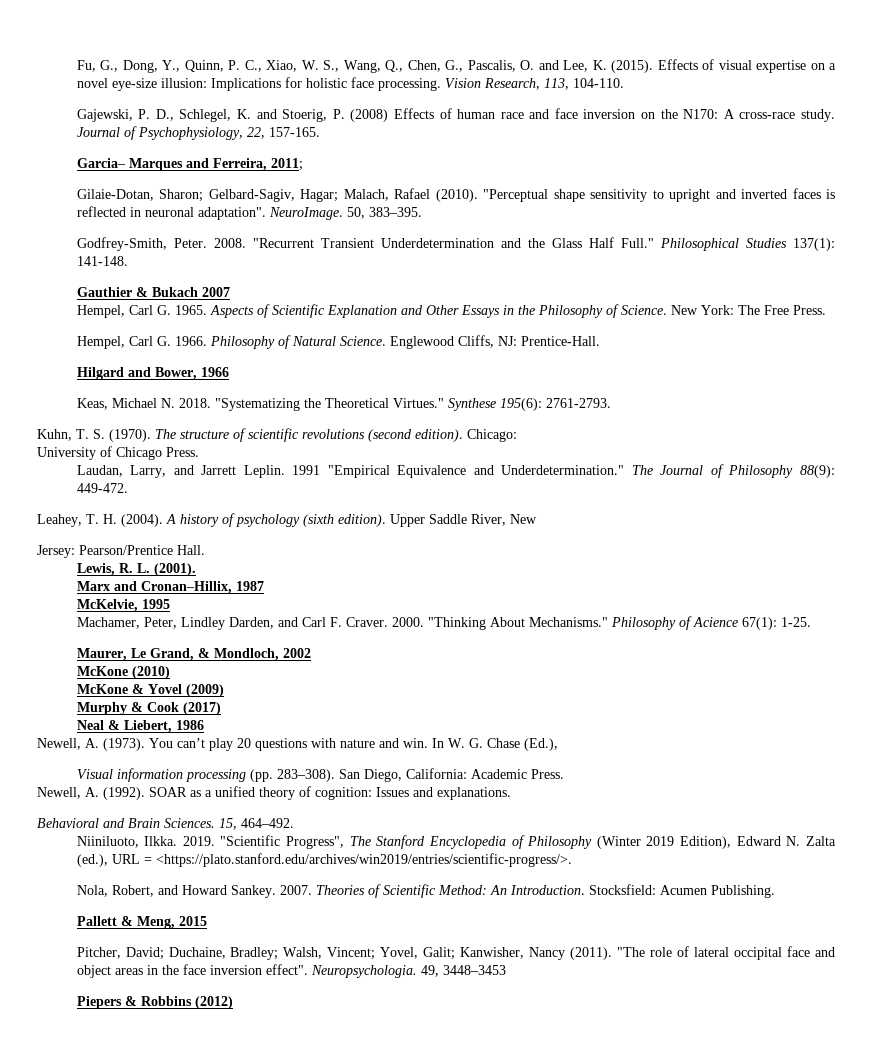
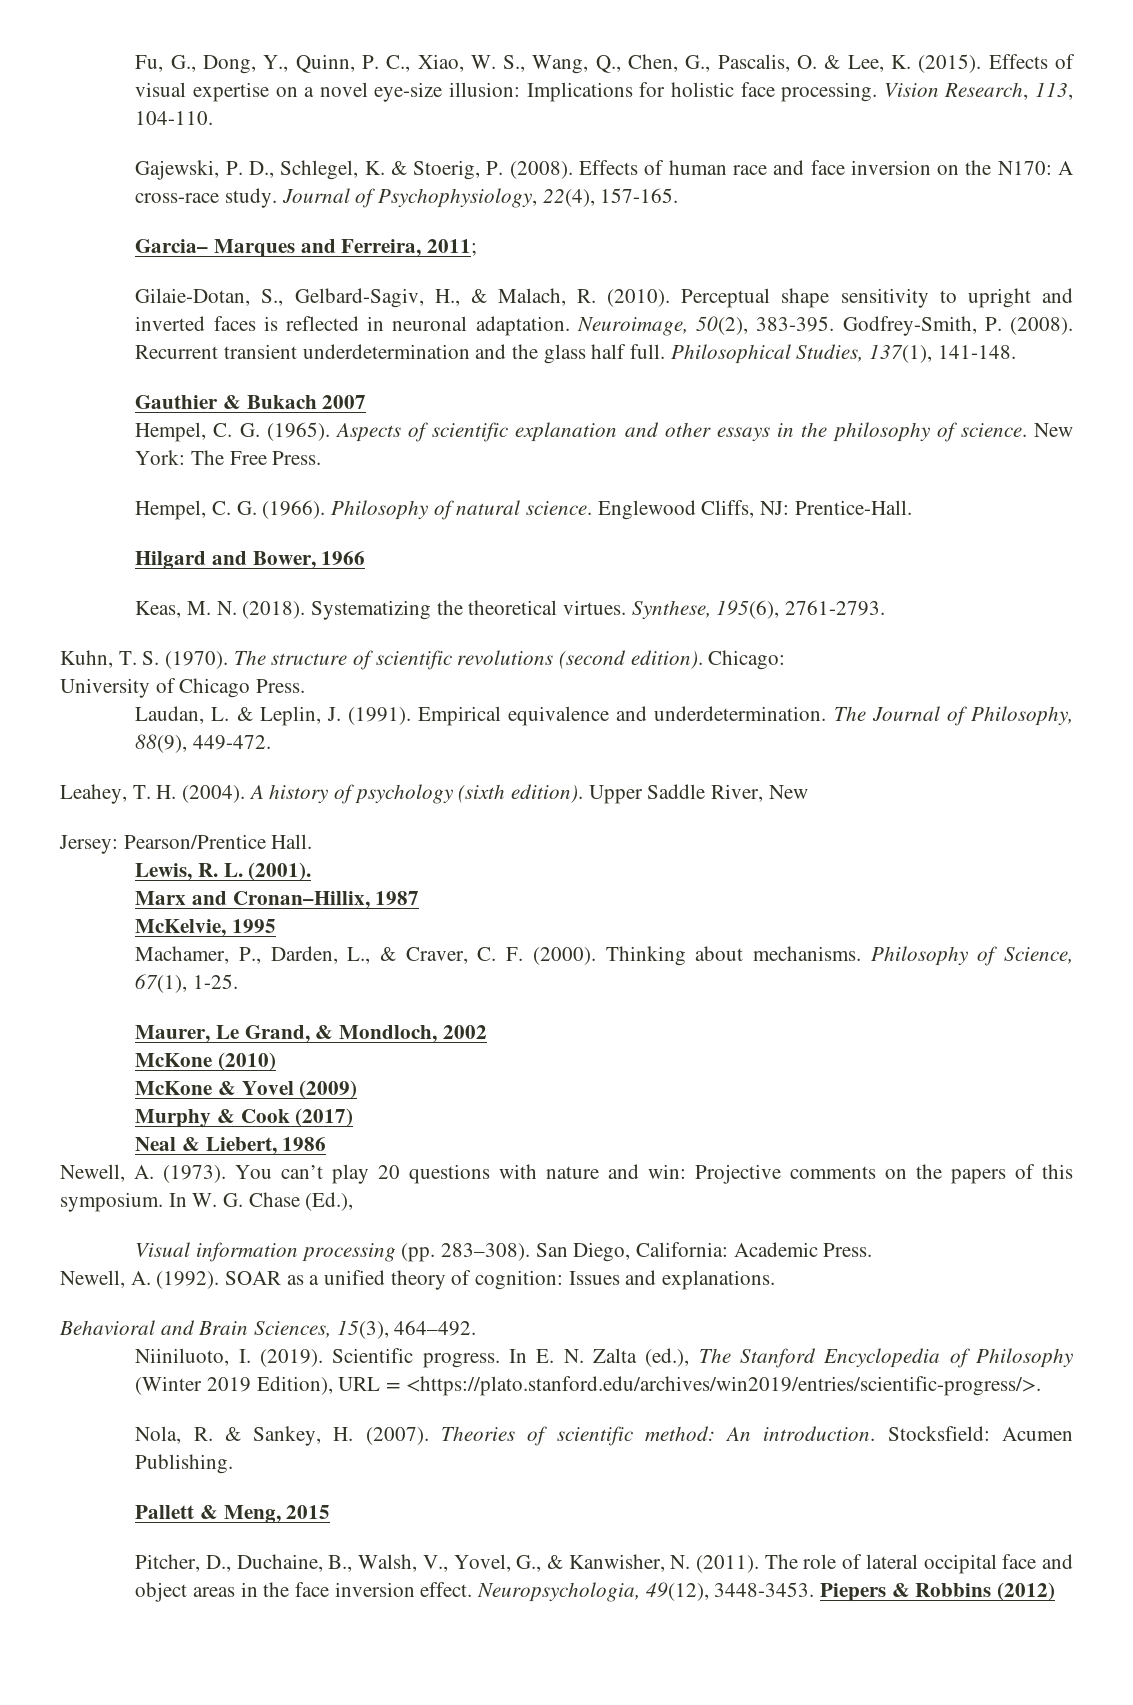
[538,60,559,70] and -> [824,55,841,69] &
[256,109,277,119] and -> [390,161,407,175] &
[350,109,389,122] (2008) -> [509,161,573,179] (2008).
[246,127,265,139] 22, -> [542,189,595,207] 22(4),
[159,188,549,202] Sharon; Gelbard-Sagiv, Hagar; Malach, Rafael (2010). "Perceptual -> [261,288,771,308] S., Gelbard-Sagiv, H., & Malach, R. (2010). Perceptual
[197,207,422,220] [76,237,836,251] adaptation". NeuroImage. 50, 383–395. // Godfrey-Smith, Peter. 2008. "Recurrent Transient Underdetermination and the Glass Half Full." Philosophical Studies 137(1): -> [475,316,1073,336] [135,344,933,364] adaptation. Neuroimage, 50(2), 383-395. Godfrey-Smith, P. (2008). Recurrent transient underdetermination and the glass half full. Philosophical Studies, 137(1),
[128,304,667,318] Carl G. 1965. Aspects of Scientific Explanation and Other Essays in the Philosophy of Science. -> [213,422,1027,442] C. G. (1965). Aspects of scientific explanation and other essays in the philosophy of science.
[128,335,386,349] Carl G. 1966. Philosophy of Natural Science. -> [211,500,592,520] C. G. (1966). Philosophy of natural science.
[111,398,542,411] Michael N. 2018. "Systematizing the Theoretical Virtues." Synthese 195(6): -> [186,600,780,620] M. N. (2018). Systematizing the theoretical virtues. Synthese, 195(6),
[130,465,625,478] Larry, and Jarrett Leplin. 1991 "Empirical Equivalence and Underdetermination." -> [211,706,827,726] L. & Leplin, J. (1991). Empirical equivalence and underdetermination.
[728,465,836,478] Philosophy 88(9): -> [970,706,1073,726] [135,734,188,753] Philosophy, 88(9),
[143,616,777,630] Peter, Lindley Darden, and Carl F. Craver. 2000. "Thinking About Mechanisms." Philosophy of Acience 67(1): -> [238,946,1073,966] [135,974,188,993] P., Darden, L., & Craver, C. F. (2000). Thinking about mechanisms. Philosophy of Science, 67(1),
[403,738,428,748] win. -> [648,1164,1073,1184] [60,1192,163,1212] win: Projective comments on the papers of this symposium.
[164,818,237,830] Sciences. 15, -> [254,1320,389,1339] Sciences, 15(3),
[144,835,345,849] Ilkka. 2019. "Scientific Progress", -> [238,1348,690,1368] I. (2019). Scientific progress. In E. N. Zalta (ed.),
[736,836,837,846] [76,854,108,867] Edward N. Zalta (ed.), -> (333, 1385) none
[111,884,585,898] Robert, and Howard Sankey. 2007. Theories of Scientific Method: An Introduction. -> [193,1426,876,1446] R. & Sankey, H. (2007). Theories of scientific method: An introduction.
[125,947,646,960] David; Duchaine, Bradley; Walsh, Vincent; Yovel, Galit; Kanwisher, Nancy (2011). "The -> [206,1554,798,1573] D., Duchaine, B., Walsh, V., Yovel, G., & Kanwisher, N. (2011). The
[265,964,506,978] effect". Neuropsychologia. 49, 3448–3453 // -> [420,1582,815,1602] effect. Neuropsychologia, 49(12), 3448-3453.

